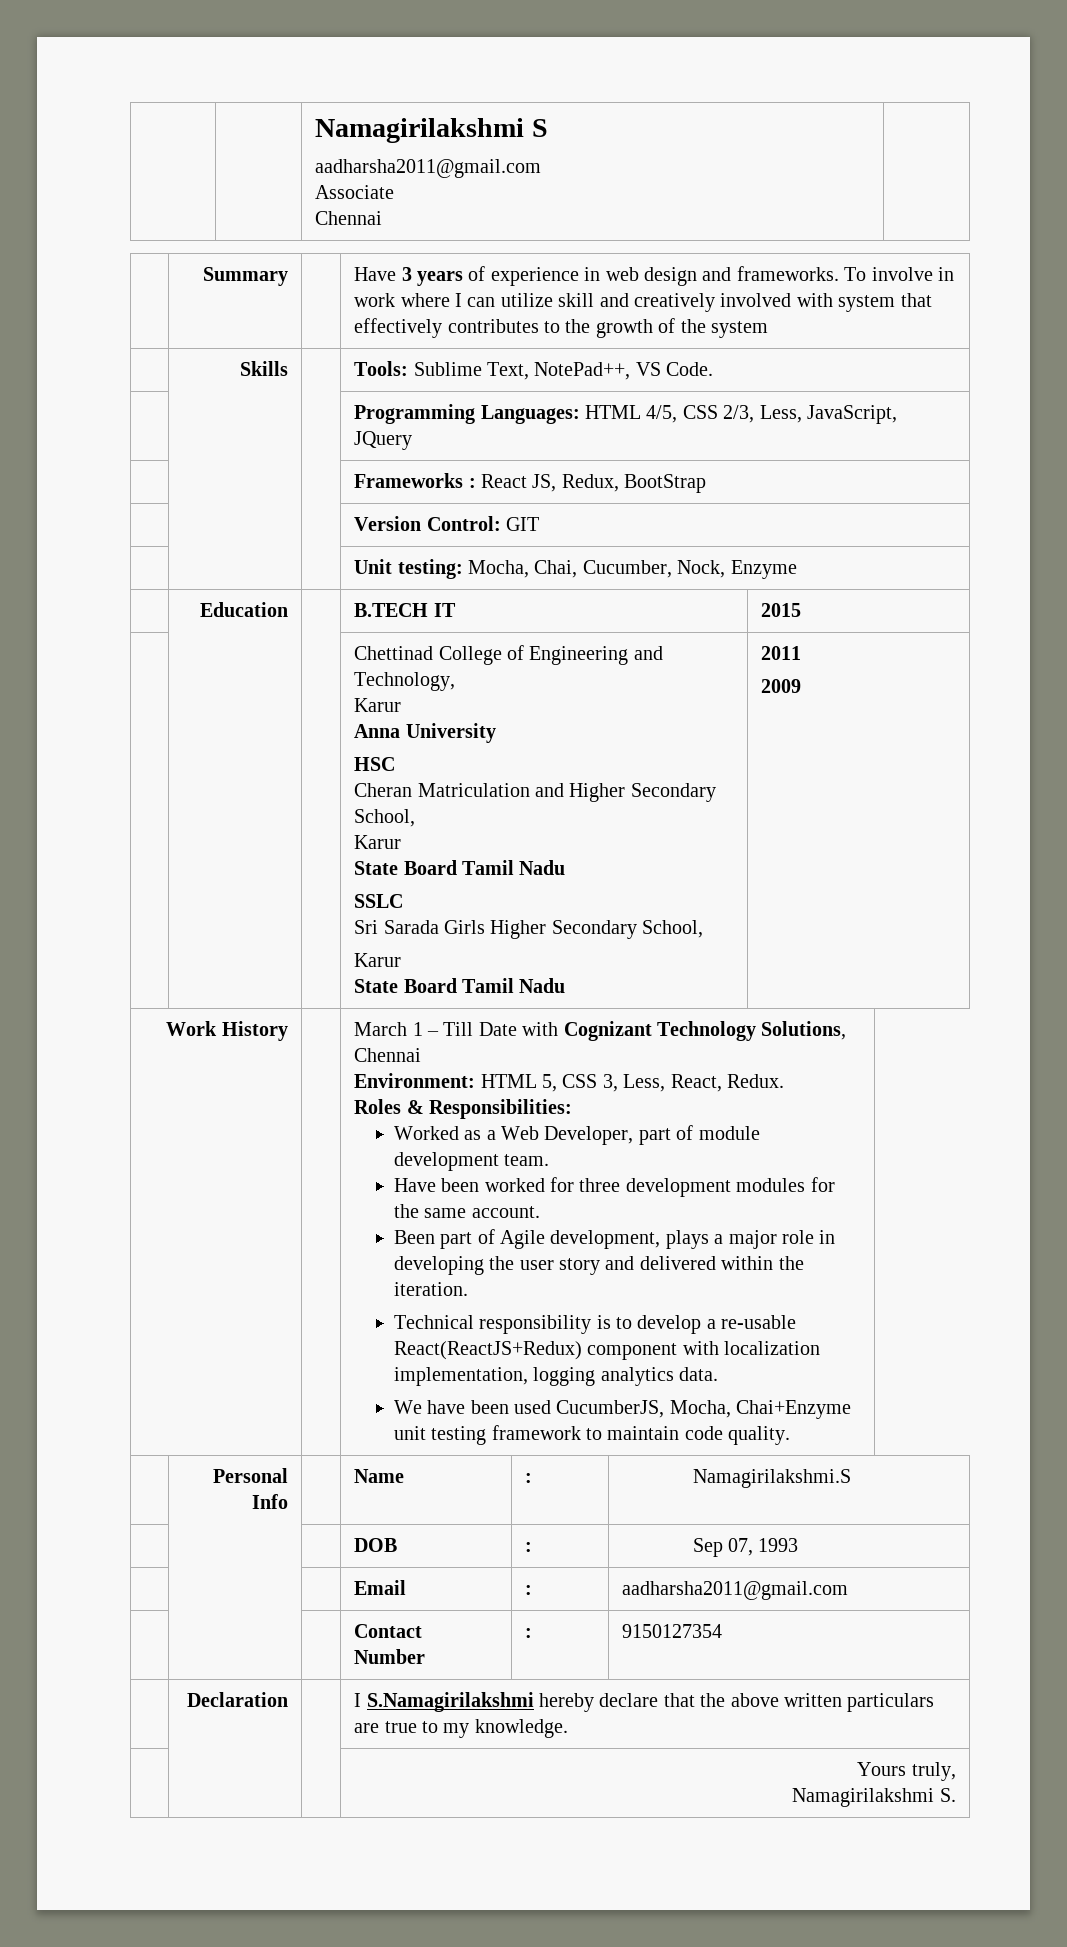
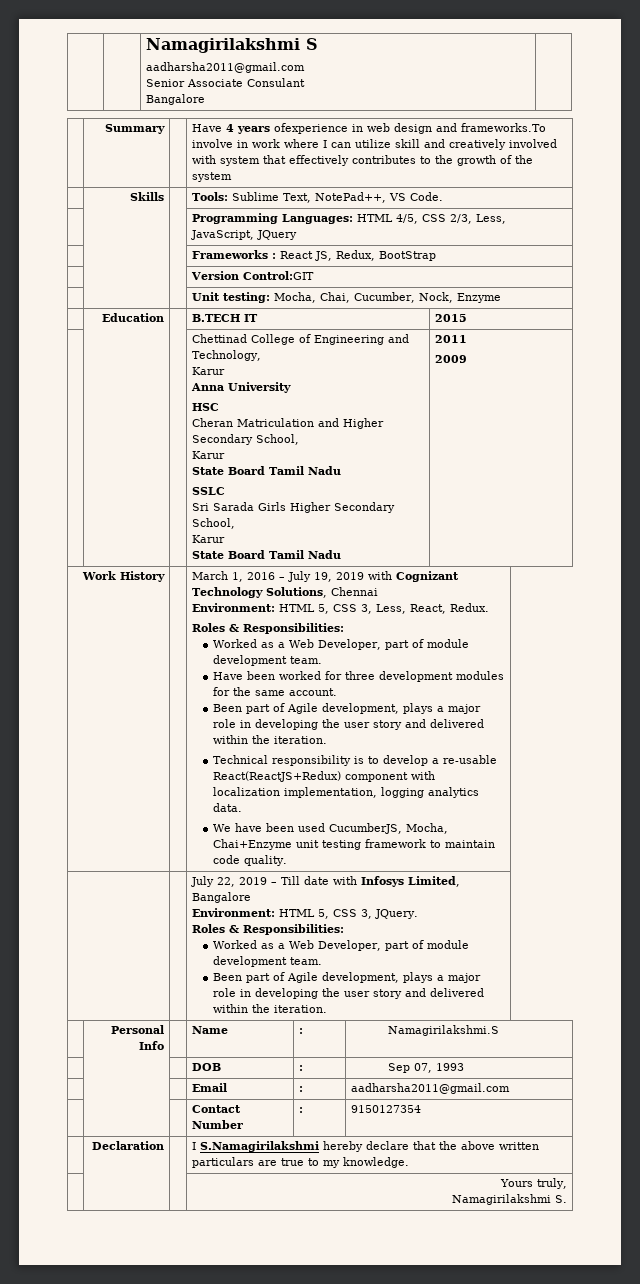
(542, 168) none -> [145,79,185,87] Senior
[315,211,383,225] // Chennai -> [246,78,305,87] [145,94,205,105] Consulant // Bangalore
[401,266,579,286] 3 years of experience -> [225,123,348,134] 4 years ofexperience
[736,266,867,281] frameworks. To -> [460,123,546,132] frameworks.To
[426,516,540,531] Control: GIT -> [242,271,314,280] Control:GIT
[412,1022,517,1036] 1 – Till Date -> [231,571,364,582] 1, 2016 – July 19, 2019
(791, 1435) none -> [190,876,460,887] [191,892,251,903] [191,908,418,919] [191,924,344,935] [213,940,470,951] [213,956,323,967] [213,972,482,983] [213,988,485,999] [213,1004,328,1013] // | | July 22, 2019 – Till date with Infosys Limited, Bangalore // Environment: HTML 5, CSS 3, JQuery. // Roles & Responsibilities: // Worked as a Web Developer, part of module development team. // Been part of Agile development, plays a major role in developing the user story and delivered within the iteration.

